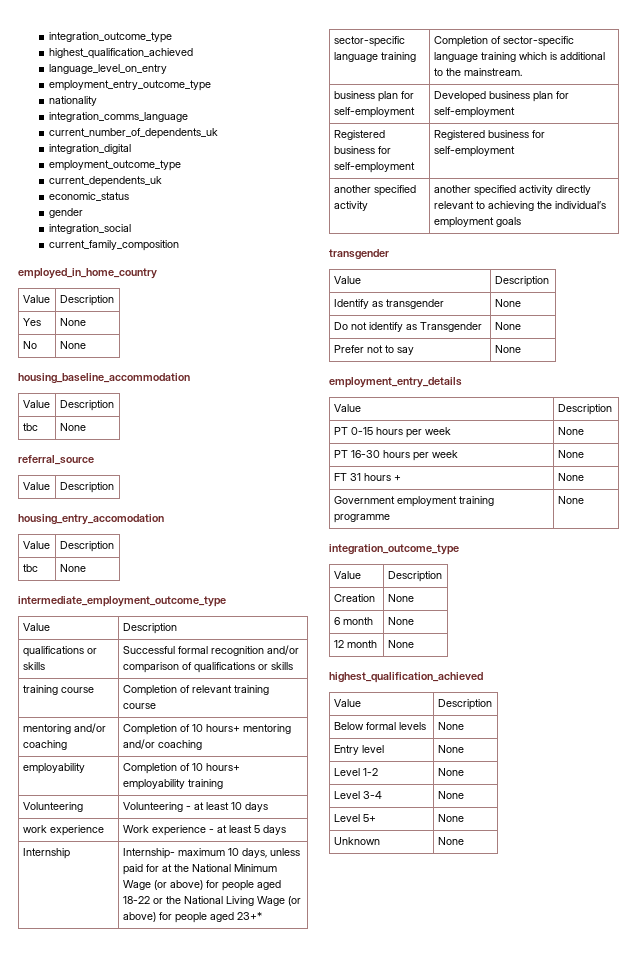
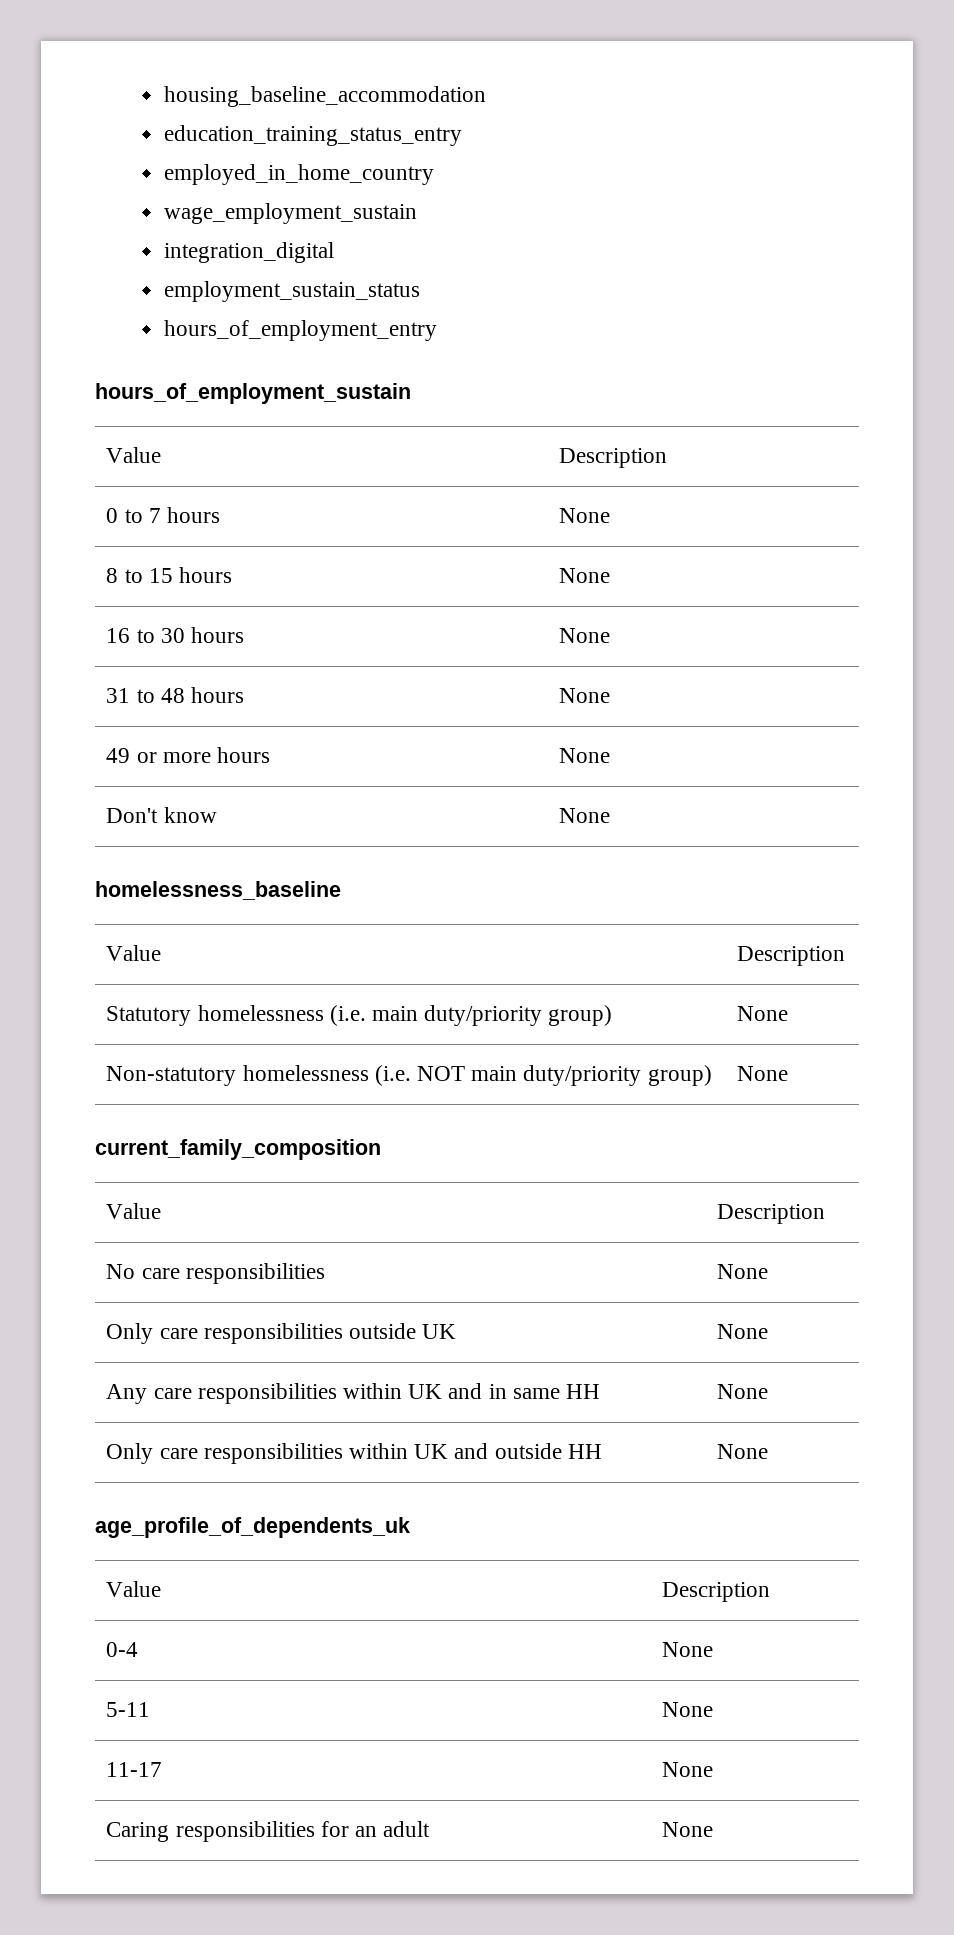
[49,32,173,43] [49,48,194,59] [49,64,168,74] [49,80,212,91] [49,96,98,106] [49,112,189,122] [49,128,219,139] [49,144,132,154] [49,160,182,171] [49,176,163,187] [49,192,130,201] [49,208,84,218] [49,224,132,234] [49,240,180,251] [18,268,157,279] [22,295,50,303] [59,295,114,306] [22,318,41,326] [59,318,86,326] [22,341,37,349] [59,341,86,349] [18,373,190,384] [22,400,50,408] [59,400,114,411] [22,423,38,431] [59,423,86,431] [18,455,94,465] [22,482,50,490] [59,482,114,493] [18,514,164,525] [22,541,50,549] [59,541,114,552] [22,564,38,572] [59,564,86,572] [18,596,226,607] [22,623,50,631] [122,623,177,634] [22,646,97,657] [22,662,45,670] [122,645,299,656] [122,662,293,673] [22,685,94,695] [122,685,269,696] [122,703,156,709] [22,723,106,734] [22,740,67,750] [122,724,291,735] [122,739,202,750] [22,763,85,774] [122,763,240,774] [122,779,223,790] [22,802,83,812] [122,802,268,812] [22,825,104,836] [122,825,286,836] [22,848,70,859] [122,848,300,859] [122,864,277,875] [122,880,281,891] [122,896,301,906] [122,912,262,923] [333,36,405,47] [333,52,416,62] [433,36,574,47] [433,52,605,62] [433,68,522,76] [333,91,414,102] [333,107,415,118] [433,91,569,102] [433,107,515,118] [333,130,385,140] [333,146,391,154] [333,162,415,173] [433,130,545,140] [433,146,515,157] [333,185,416,196] [333,201,368,211] [433,185,591,196] [433,201,606,211] [433,217,521,228] [329,249,389,260] [333,276,361,284] [494,276,549,287] [333,299,444,309] [494,299,521,307] [333,322,482,332] [494,322,521,330] [333,345,414,355] [494,345,521,353] [329,377,462,388] [333,404,361,412] [557,404,612,415] [333,427,451,438] [557,427,584,435] [333,450,458,461] [557,450,584,458] [333,473,401,481] [557,473,584,481] [333,496,494,507] [333,514,390,523] [557,496,584,504] [329,544,459,555] [333,571,361,579] [387,571,442,582] [333,594,375,602] [387,594,414,602] [333,617,373,625] [387,617,414,625] [333,640,377,648] [387,640,414,648] [329,672,483,683] [333,699,361,707] [437,699,492,710] [333,722,426,730] [437,722,464,730] [333,745,384,755] [437,745,464,753] [333,768,378,776] [437,768,464,776] [333,791,382,799] [437,791,464,799] [333,814,376,822] [437,814,464,822] [333,837,380,845] integration_outcome_type // highest_qualification_achieved // language_level_on_entry // employment_entry_outcome_type // nationality // integration_comms_language // current_number_of_dependents_uk // integration_digital // employment_outcome_type // current_dependents_uk // economic_status // gender // integration_social // current_family_composition // employed_in_home_country // Value | Description // Yes | None // No | None // housing_baseline_accommodation // Value | Description // tbc | None // referral_source // Value | Description // housing_entry_accomodation // Value | Description // tbc | None // intermediate_employment_outcome_type // Value | Description // qualifications or skills | Successful formal recognition and/or comparison of qualifications or skills // training course | Completion of relevant training course // mentoring and/or coaching | Completion of 10 hours+ mentoring and/or coaching // employability | Completion of 10 hours+ employability training // Volunteering | Volunteering - at least 10 days // work experience | Work experience - at least 5 days // Internship | Internship- maximum 10 days, unless paid for at the National Minimum Wage (or above) for people aged 18-22 or the National Living Wage (or above) for people aged 23+* // sector-specific language training | Completion of sector-specific language training which is additional to the mainstream. // business plan for self-employment | Developed business plan for self-employment // Registered business for self-employment | Registered business for self-employment // another specified activity | another specified activity directly relevant to achieving the individual’s employment goals // transgender // Value | Description // Identify as transgender | None // Do not identify as Transgender | None // Prefer not to say | None // employment_entry_details // Value | Description // PT 0-15 hours per week | None // PT 16-30 hours per week | None // FT 31 hours + | None // Government employment training programme | None // integration_outcome_type // Value | Description // Creation | None // 6 month | None // 12 month | None // highest_qualification_achieved // Value | Description // Below formal levels | None // Entry level | None // Level 1-2 | None // Level 3-4 | None // Level 5+ | None // Unknown -> [164,86,487,107] [164,125,463,146] [164,164,435,185] [164,203,418,224] [164,242,335,263] [164,281,421,302] [164,320,438,341] [95,383,411,404] [106,447,162,463] [559,448,668,468] [106,507,221,523] [559,508,611,523] [106,567,233,583] [559,568,611,583] [106,627,245,643] [559,628,611,643] [106,687,245,703] [559,688,611,703] [106,747,271,763] [559,748,611,763] [106,807,217,823] [559,808,611,823] [95,881,341,900] [106,945,162,961] [737,946,846,966] [106,1005,613,1026] [737,1006,789,1021] [106,1065,712,1086] [737,1066,789,1081] [95,1139,381,1160] [106,1203,162,1219] [717,1204,826,1224] [106,1263,325,1284] [717,1264,769,1279] [106,1323,457,1344] [717,1324,769,1339] [106,1383,601,1404] [717,1384,769,1399] [106,1443,602,1464] [717,1444,769,1459] [95,1517,410,1538] [106,1581,162,1597] [662,1582,771,1602] [106,1642,139,1657] [662,1642,714,1657] [106,1702,151,1717] [662,1702,714,1717] [106,1762,163,1777] [662,1762,714,1777] [106,1821,431,1842] housing_baseline_accommodation // education_training_status_entry // employed_in_home_country // wage_employment_sustain // integration_digital // employment_sustain_status // hours_of_employment_entry // hours_of_employment_sustain // Value | Description // 0 to 7 hours | None // 8 to 15 hours | None // 16 to 30 hours | None // 31 to 48 hours | None // 49 or more hours | None // Don't know | None // homelessness_baseline // Value | Description // Statutory homelessness (i.e. main duty/priority group) | None // Non-statutory homelessness (i.e. NOT main duty/priority group) | None // current_family_composition // Value | Description // No care responsibilities | None // Only care responsibilities outside UK | None // Any care responsibilities within UK and in same HH | None // Only care responsibilities within UK and outside HH | None // age_profile_of_dependents_uk // Value | Description // 0-4 | None // 5-11 | None // 11-17 | None // Caring responsibilities for an adult

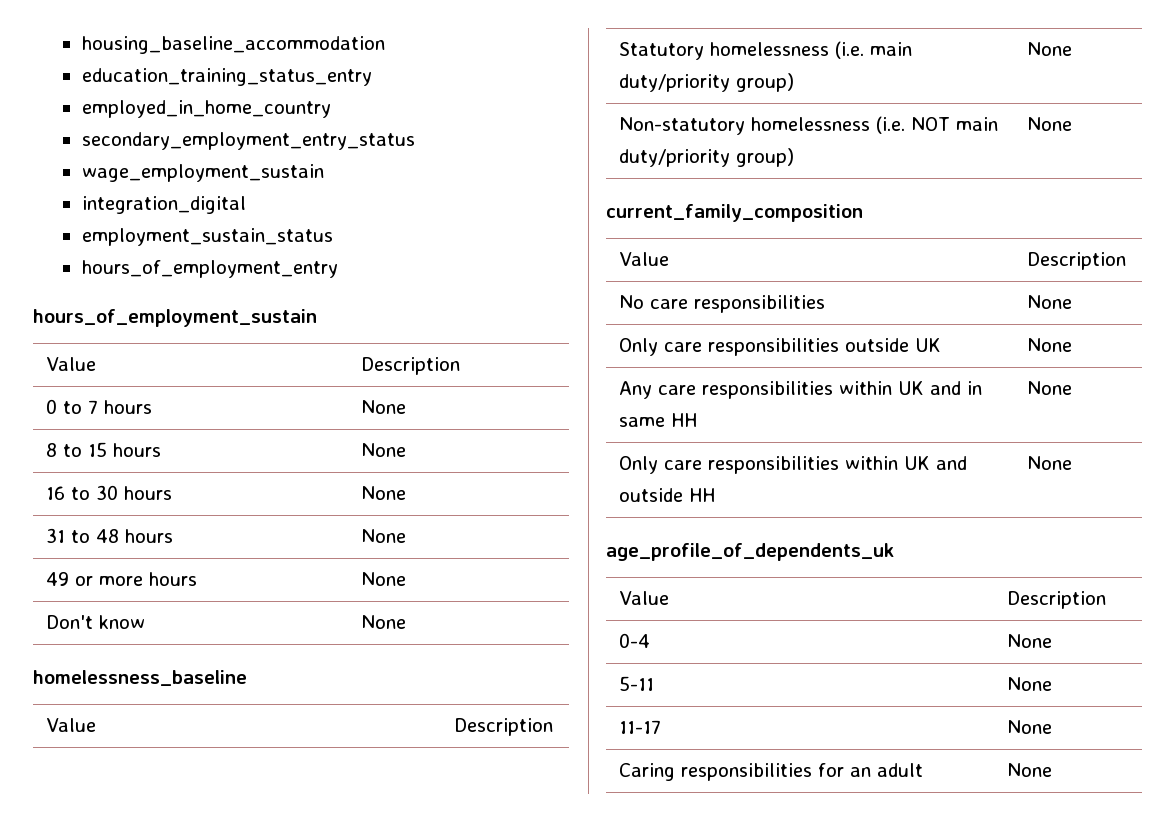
(435, 174) none -> [81,132,415,150] // secondary_employment_entry_status

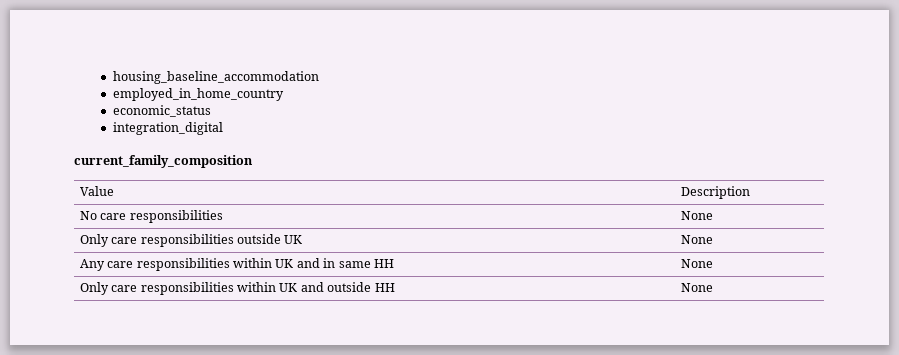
[81,68,372,86] // education_training_status_entry -> (319, 77) none
[81,132,415,150] [81,164,324,182] secondary_employment_entry_status // wage_employment_sustain -> [112,105,211,117] economic_status
[81,228,333,246] [81,260,338,278] [33,309,317,327] [46,357,97,371] [361,357,461,375] [46,399,153,414] [361,400,407,414] [46,442,162,457] [361,443,407,457] [46,485,173,500] [361,486,407,500] [46,528,174,543] [361,529,407,543] [46,572,198,586] [361,572,407,586] [46,615,146,629] [361,615,407,629] [33,670,247,686] [46,718,97,732] [454,718,554,736] [619,41,913,60] [619,73,795,92] [1027,42,1073,56] [619,116,999,135] [619,148,795,167] [1027,117,1073,131] // employment_sustain_status // hours_of_employment_entry // hours_of_employment_sustain // Value | Description // 0 to 7 hours | None // 8 to 15 hours | None // 16 to 30 hours | None // 31 to 48 hours | None // 49 or more hours | None // Don't know | None // homelessness_baseline // Value | Description // Statutory homelessness (i.e. main duty/priority group) | None // Non-statutory homelessness (i.e. NOT main duty/priority group) | None -> (223, 128) none
[606,543,894,561] [619,591,670,605] [1007,591,1107,609] [619,633,651,648] [1007,634,1053,648] [619,676,655,691] [1007,677,1053,691] [619,720,662,734] [1007,720,1053,734] [619,763,924,781] [1007,763,1053,777] // age_profile_of_dependents_uk // Value | Description // 0-4 | None // 5-11 | None // 11-17 | None // Caring responsibilities for an adult | None -> (713, 287) none

